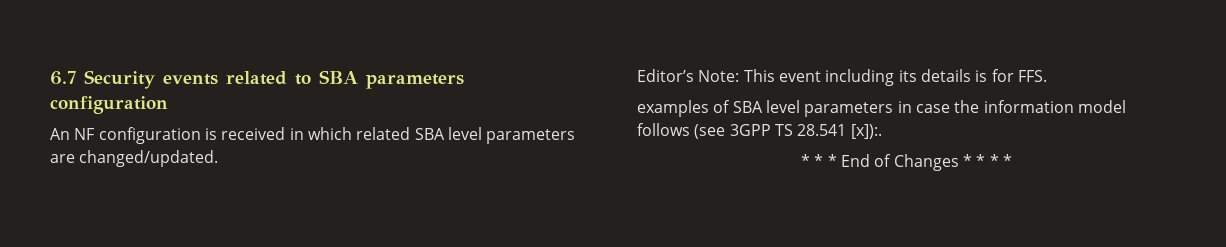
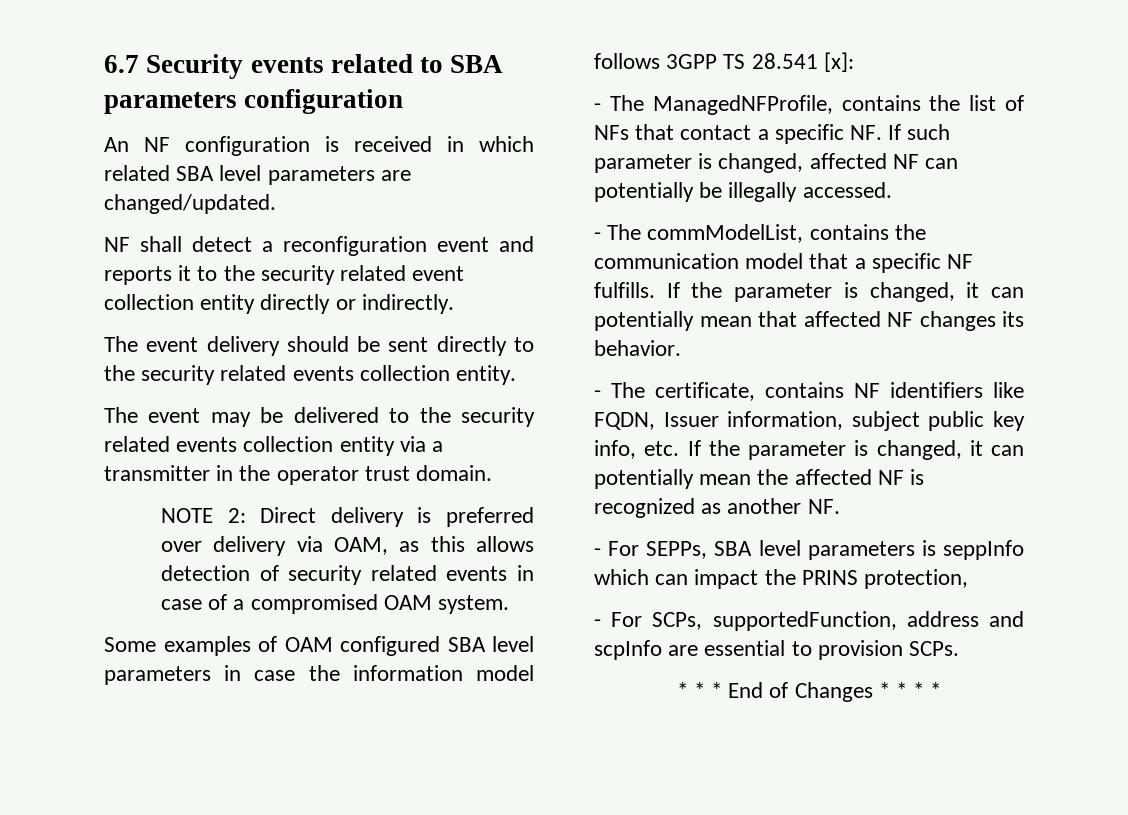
[637,69,1047,86] [637,100,731,117] Editor’s Note: This event including its details is for FFS. // examples of -> [104,236,534,256] [104,265,465,285] [104,294,454,314] [104,336,534,356] [104,365,517,385] [104,407,535,427] [104,436,444,456] [104,465,493,485] [160,507,534,527] [160,536,534,556] [160,565,534,585] [160,594,509,614] [104,636,440,656] NF shall detect a reconfiguration event and reports it to the security related event collection entity directly or indirectly. // The event delivery should be sent directly to the security related events collection entity. // The event may be delivered to the security related events collection entity via a transmitter in the operator trust domain. // NOTE 2: Direct delivery is preferred over delivery via OAM, as this allows detection of security related events in case of a compromised OAM system. // Some examples of OAM configured
[694,124,726,139] (see -> (660, 61) none
[850,124,882,139] [x]):. -> [823,52,854,72] [594,95,1024,115] [594,124,951,144] [594,153,959,173] [594,182,892,202] [594,224,926,243] [594,253,974,273] [594,282,1024,302] [594,311,1024,331] [594,340,681,356] [594,382,1024,401] [594,411,1025,431] [594,440,1024,460] [594,469,925,489] [594,498,840,518] [594,540,1024,560] [594,569,969,589] [594,611,1024,631] [594,640,960,660] [x]: // - The ManagedNFProfile, contains the list of NFs that contact a specific NF. If such parameter is changed, affected NF can potentially be illegally accessed. // - The commModelList, contains the communication model that a specific NF fulfills. If the parameter is changed, it can potentially mean that affected NF changes its behavior. // - The certificate, contains NF identifiers like FQDN, Issuer information, subject public key info, etc. If the parameter is changed, it can potentially mean the affected NF is recognized as another NF. // - For SEPPs, SBA level parameters is seppInfo which can impact the PRINS protection, // - For SCPs, supportedFunction, address and scpInfo are essential to provision SCPs.

